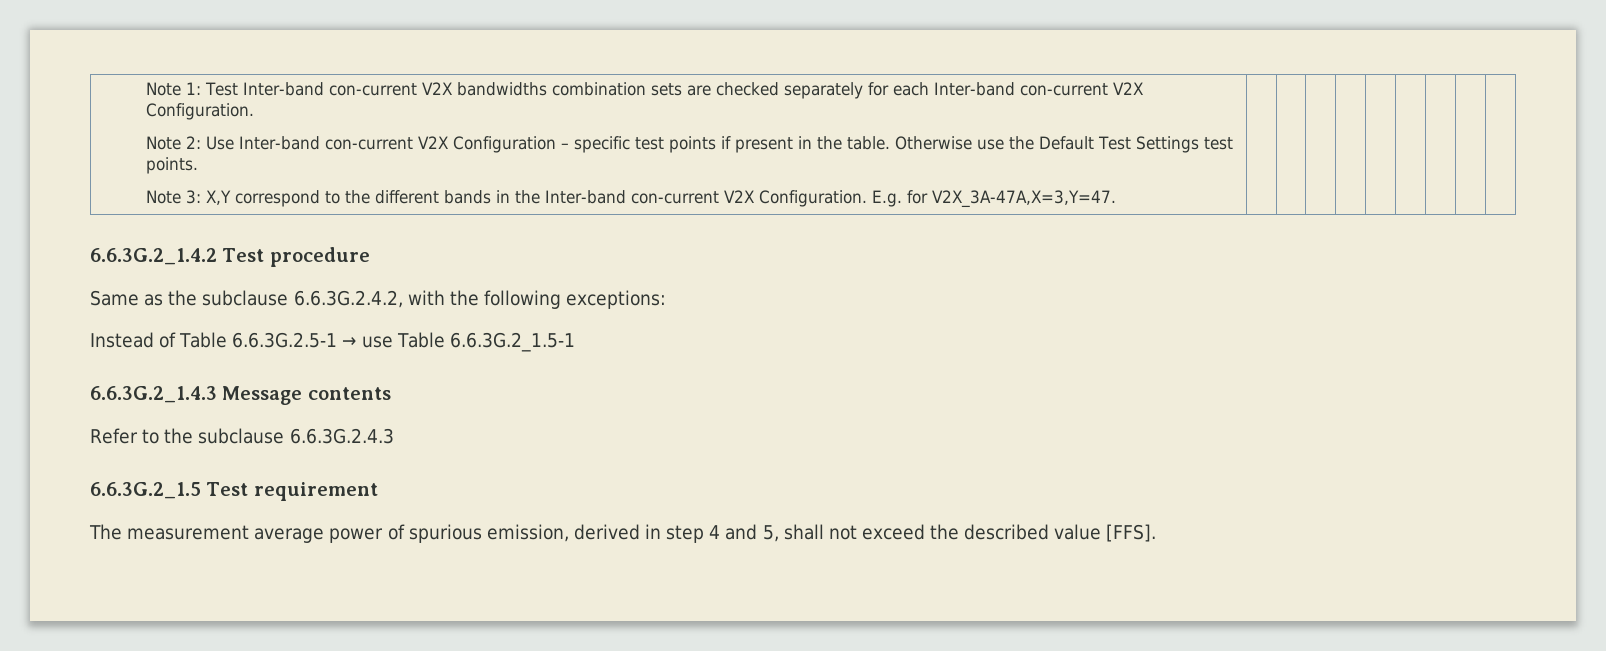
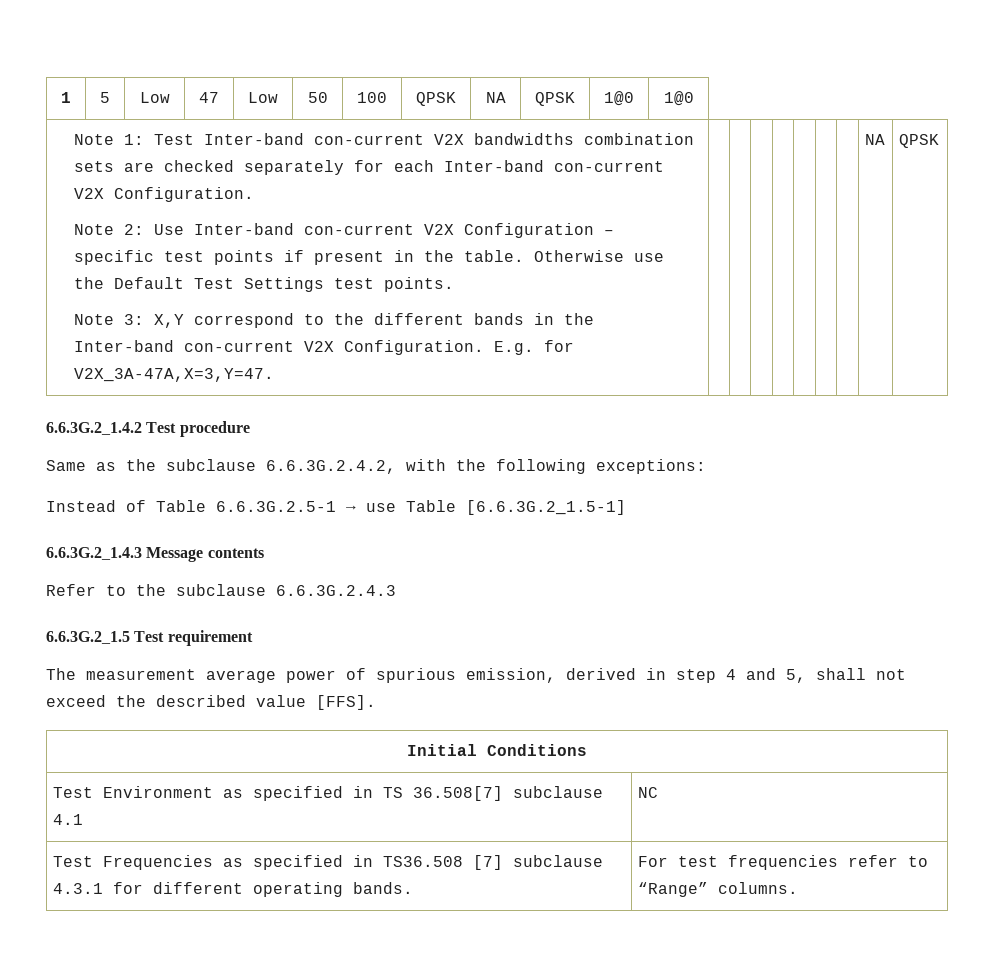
(145, 89) none -> [61,92,71,103] [100,92,110,103] [139,92,170,103] [199,92,219,103] [248,92,278,103] [307,92,328,103] [357,92,387,103] [416,92,456,106] [485,92,506,103] [535,92,575,106] [604,91,634,106] [663,91,694,106] 1 | 5 | Low | 47 | Low | 50 | 100 | QPSK | NA | QPSK | 1@0 | 1@0 //
(1116, 199) | -> [864,134,885,145] [898,134,939,148] NA | QPSK
[449,332,575,352] 6.6.3G.2_1.5-1 -> [466,500,626,515] [6.6.3G.2_1.5-1]
(1157, 533) none -> [407,744,587,756] [52,786,603,801] [52,814,83,825] [637,787,658,798] [52,855,603,870] [52,882,413,897] [637,855,928,870] [637,882,798,897] // Initial Conditions // Test Environment as specified in TS 36.508[7] subclause 4.1 | NC // Test Frequencies as specified in TS36.508 [7] subclause 4.3.1 for different operating bands. | For test frequencies refer to “Range” columns.

